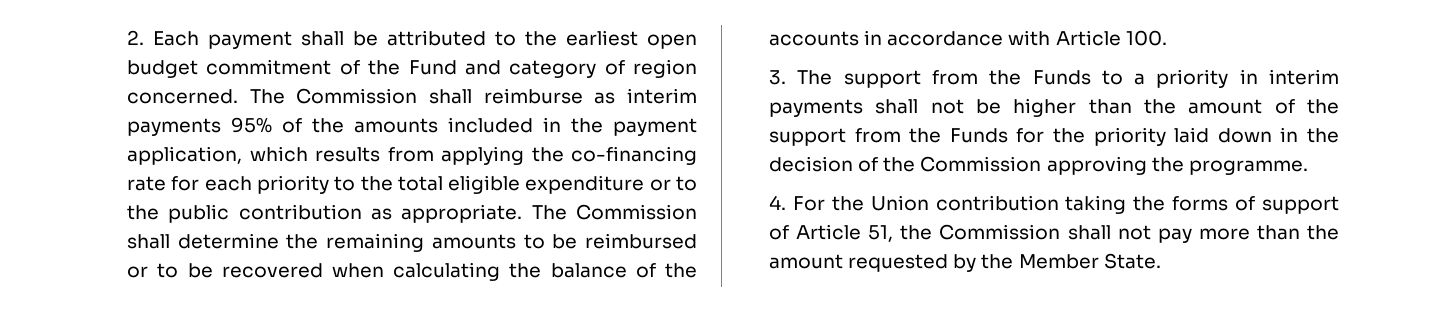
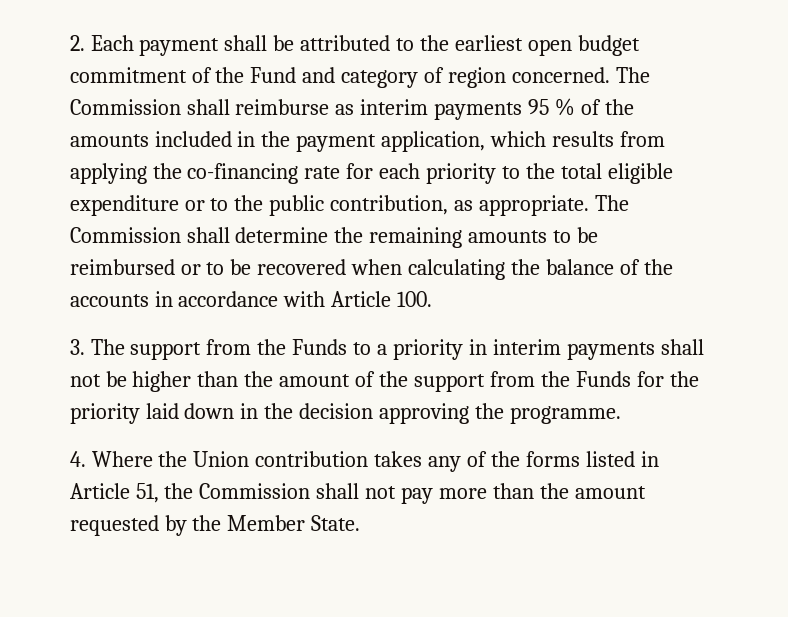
[231,117,273,133] 95% -> [528,98,576,116] 95 %
[238,204,362,220] contribution -> [330,195,449,215] contribution,
[858,156,1042,172] of the Commission -> (374, 411) none
[792,196,825,211] For -> [91,451,153,467] Where
[1065,195,1339,214] [769,225,790,240] taking the forms of support of -> [374,451,659,472] takes any of the forms listed in

